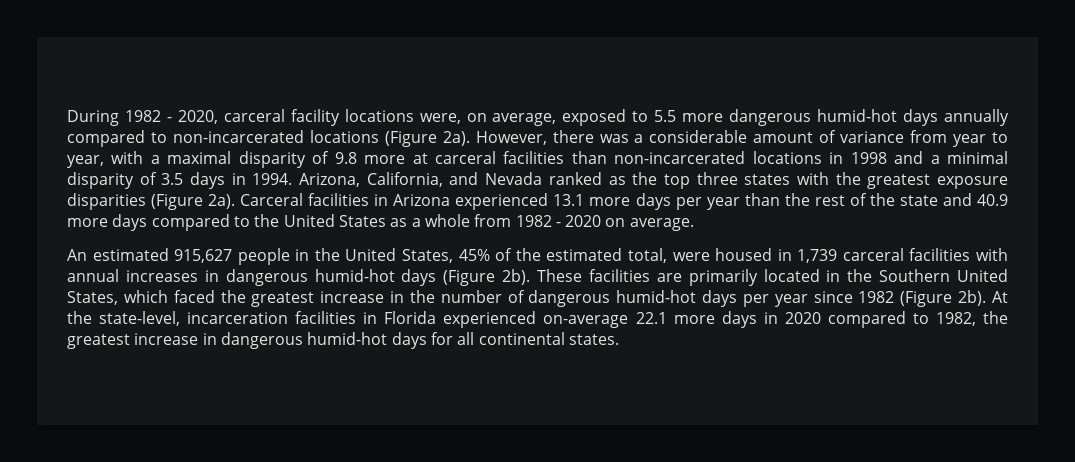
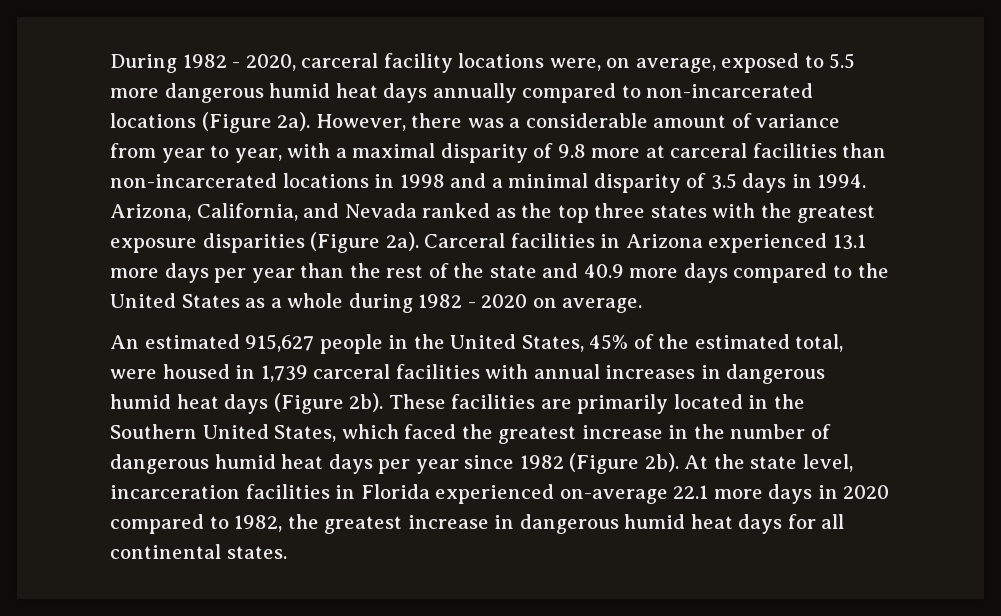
[817,109,898,122] humid-hot -> [269,83,378,98] humid heat
[474,214,512,227] from -> [348,293,413,313] during
[314,269,395,282] humid-hot -> [110,394,219,409] humid heat
[616,290,697,303] humid-hot -> [214,454,324,469] humid heat
[99,311,181,326] state-level, -> [750,454,853,472] state level,
[307,332,388,345] humid-hot -> [624,514,733,529] humid heat

